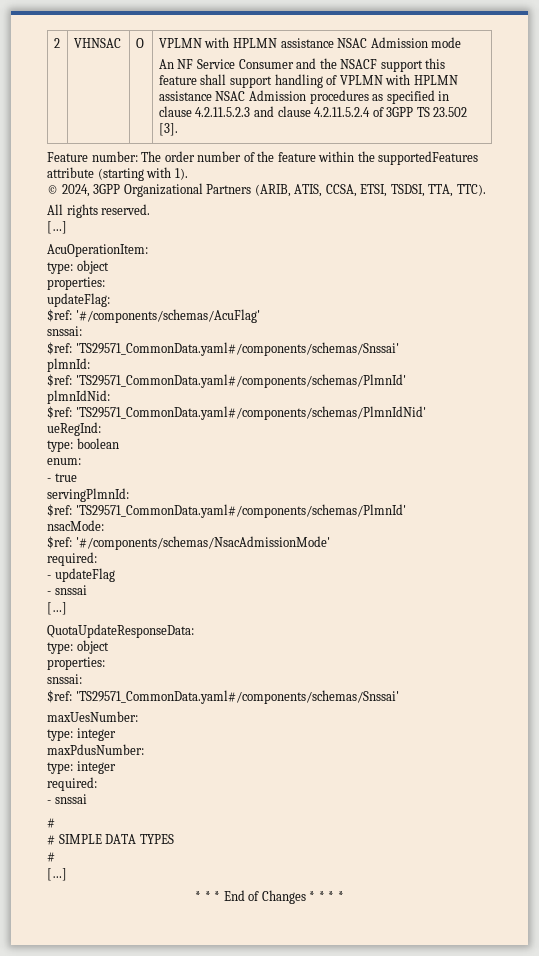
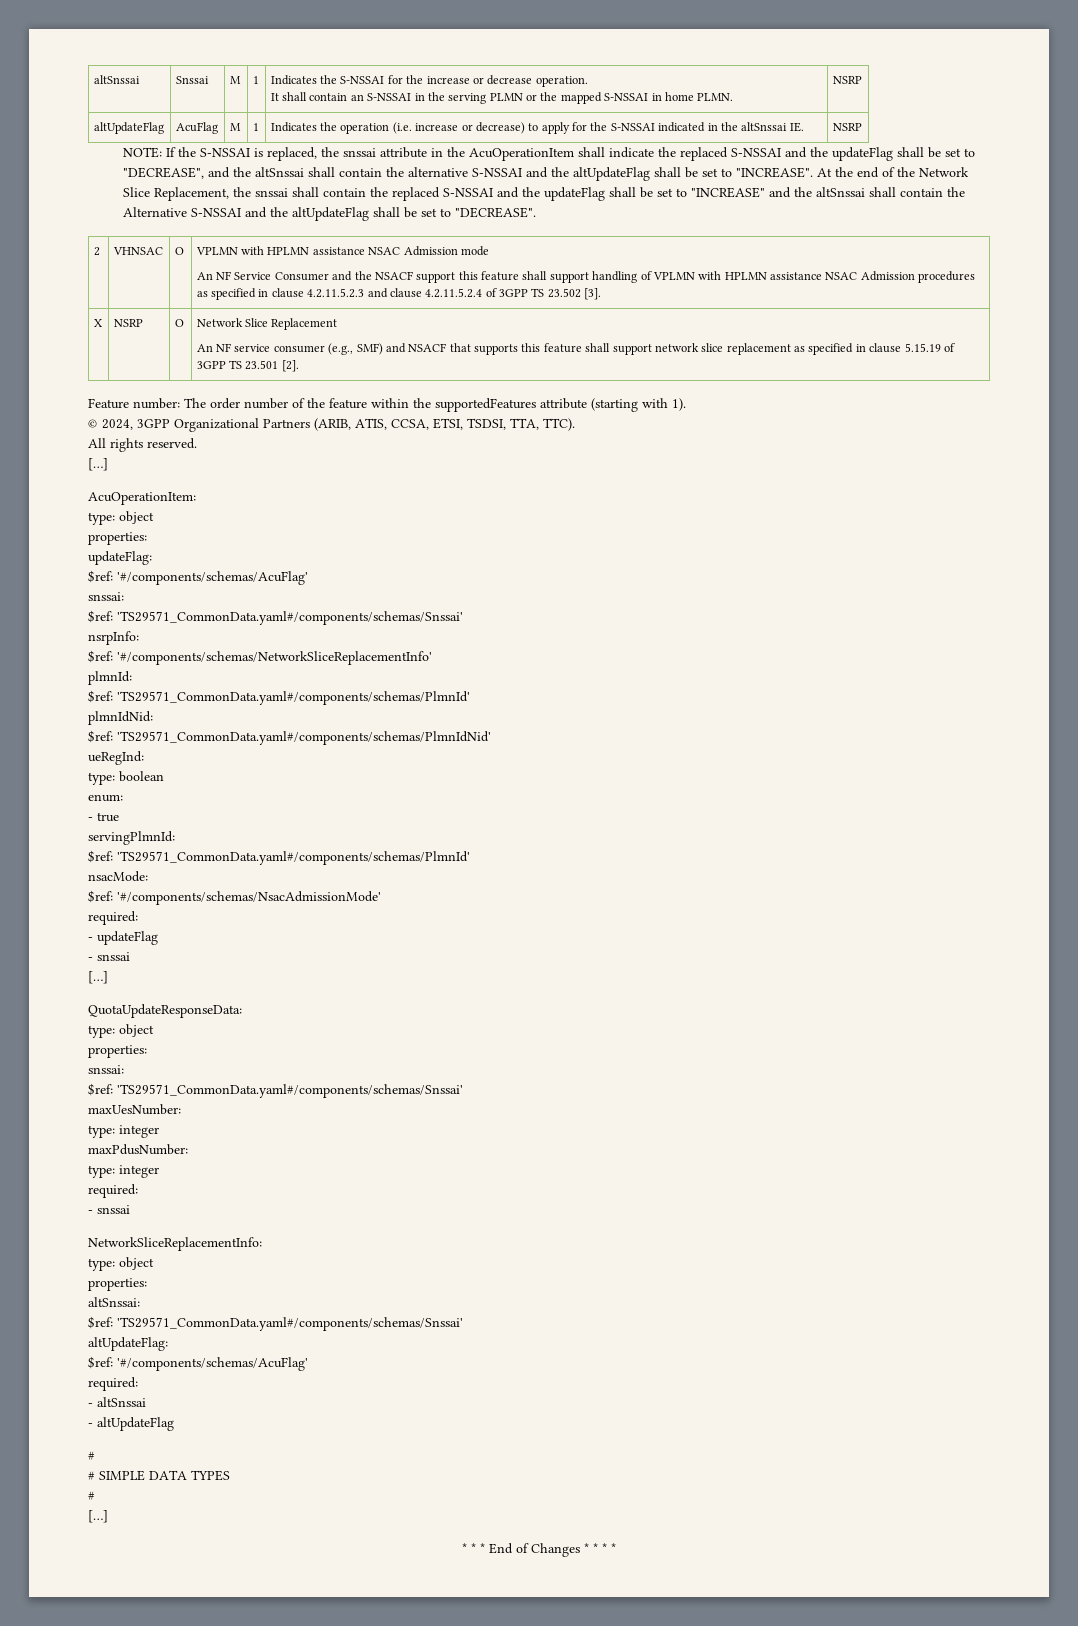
(53, 43) none -> [93,75,140,84] [175,76,209,84] [229,76,241,84] [252,76,259,84] [270,75,588,87] [270,92,734,104] [832,76,862,84] [93,122,164,134] [175,122,218,134] [229,123,241,131] [252,123,259,131] [270,122,804,134] [832,123,862,131] [122,147,975,161] [122,167,969,181] [122,187,965,201] [122,207,536,221] altSnssai | Snssai | M | 1 | Indicates the S-NSSAI for the increase or decrease operation. // It shall contain an S-NSSAI in the serving PLMN or the mapped S-NSSAI in home PLMN. | NSRP // altUpdateFlag | AcuFlag | M | 1 | Indicates the operation (i.e. increase or decrease) to apply for the S-NSSAI indicated in the altSnssai IE. | NSRP // NOTE: If the S-NSSAI is replaced, the snssai attribute in the AcuOperationItem shall indicate the replaced S-NSSAI and the updateFlag shall be set to "DECREASE", and the altSnssai shall contain the alternative S-NSSAI and the altUpdateFlag shall be set to "INCREASE". At the end of the Network Slice Replacement, the snssai shall contain the replaced S-NSSAI and the updateFlag shall be set to "INCREASE" and the altSnssai shall contain the Alternative S-NSSAI and the altUpdateFlag shall be set to "DECREASE". //
(178, 129) none -> [93,319,103,327] [113,319,143,327] [174,319,184,327] [196,318,338,330] [196,343,955,355] [196,360,299,372] // X | NSRP | O | Network Slice Replacement // An NF service consumer (e.g., SMF) and NSACF that supports this feature shall support network slice replacement as specified in clause 5.15.19 of 3GPP TS 23.501 [2].
(399, 349) none -> [88,631,139,645] [88,650,432,665] // nsrpInfo: // $ref: '#/components/schemas/NetworkSliceReplacementInfo'
(87, 799) none -> [88,1237,262,1251] [88,1257,154,1271] [88,1278,147,1291] [88,1297,140,1307] [88,1316,463,1331] [88,1337,168,1351] [88,1356,308,1371] [88,1377,138,1391] [88,1397,146,1407] [88,1417,174,1431] // NetworkSliceReplacementInfo: // type: object // properties: // altSnssai: // $ref: 'TS29571_CommonData.yaml#/components/schemas/Snssai' // altUpdateFlag: // $ref: '#/components/schemas/AcuFlag' // required: // - altSnssai // - altUpdateFlag

